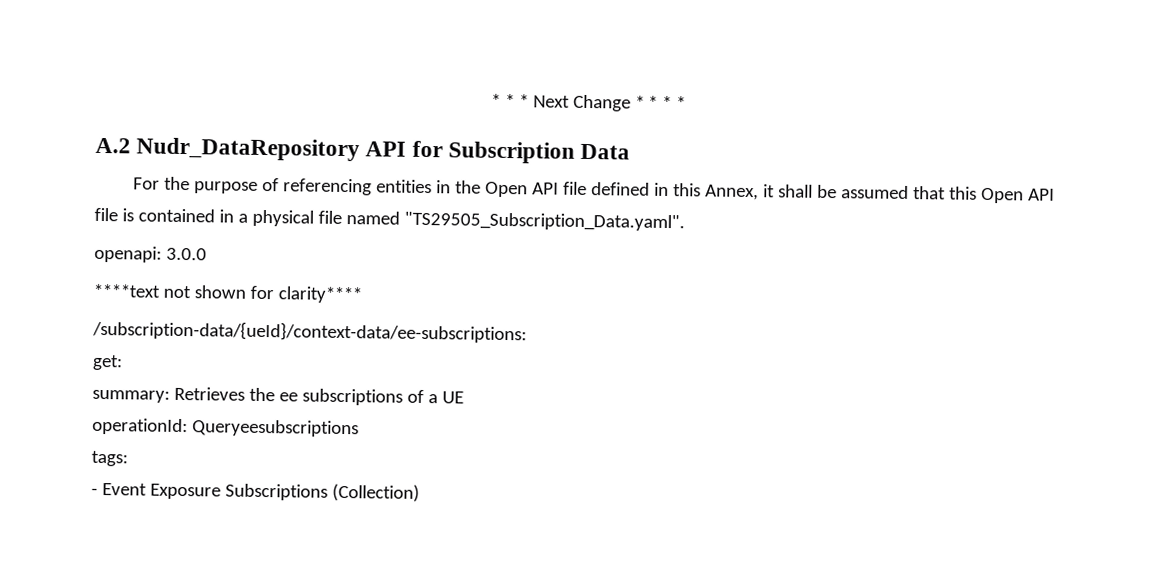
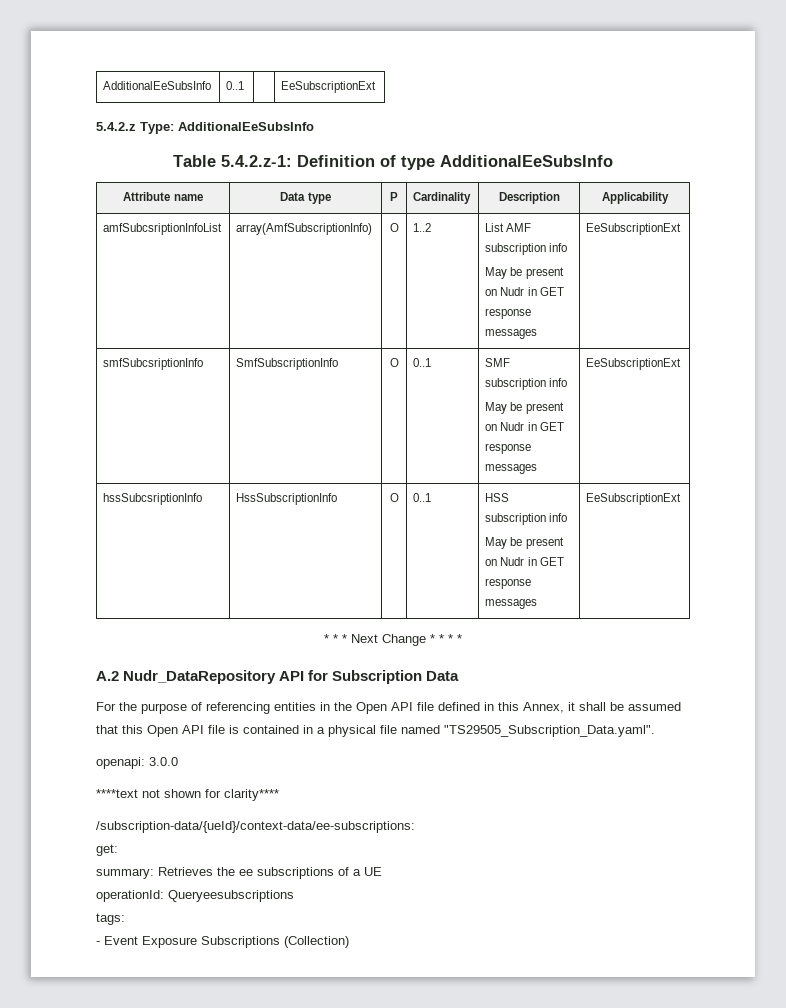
(490, 100) none -> [103,81,212,90] [226,81,245,90] [281,81,377,93] [96,122,314,134] [173,155,613,170] [123,192,203,201] [280,192,331,204] [390,192,398,201] [413,192,472,204] [498,192,560,204] [601,192,669,204] [103,223,223,235] [236,223,373,235] [389,223,399,232] [413,223,432,232] [485,223,532,232] [485,243,568,255] [485,267,564,279] [485,287,564,296] [485,308,532,319] [485,329,538,339] [586,223,682,235] [103,358,204,370] [236,358,339,370] [389,358,399,367] [413,358,432,367] [485,358,511,367] [485,378,568,390] [485,402,564,414] [485,422,564,431] [485,443,532,454] [485,464,538,474] [586,358,682,370] [103,493,203,505] [236,493,338,505] [389,493,399,502] [413,493,432,502] [485,493,510,502] [485,513,568,525] [485,537,564,549] [485,557,564,566] [485,578,532,589] [485,599,538,609] [586,493,682,505] AdditionalEeSubsInfo | 0..1 | | EeSubscriptionExt // 5.4.2.z Type: AdditionalEeSubsInfo // Table 5.4.2.z-1: Definition of type AdditionalEeSubsInfo // Attribute name | Data type | P | Cardinality | Description | Applicability // amfSubcsriptionInfoList | array(AmfSubscriptionInfo) | O | 1..2 | List AMF subscription info // May be present on Nudr in GET response messages | EeSubscriptionExt // smfSubcsriptionInfo | SmfSubscriptionInfo | O | 0..1 | SMF subscription info // May be present on Nudr in GET response messages | EeSubscriptionExt // hssSubcsriptionInfo | HssSubscriptionInfo | O | 0..1 | HSS subscription info // May be present on Nudr in GET response messages | EeSubscriptionExt //

